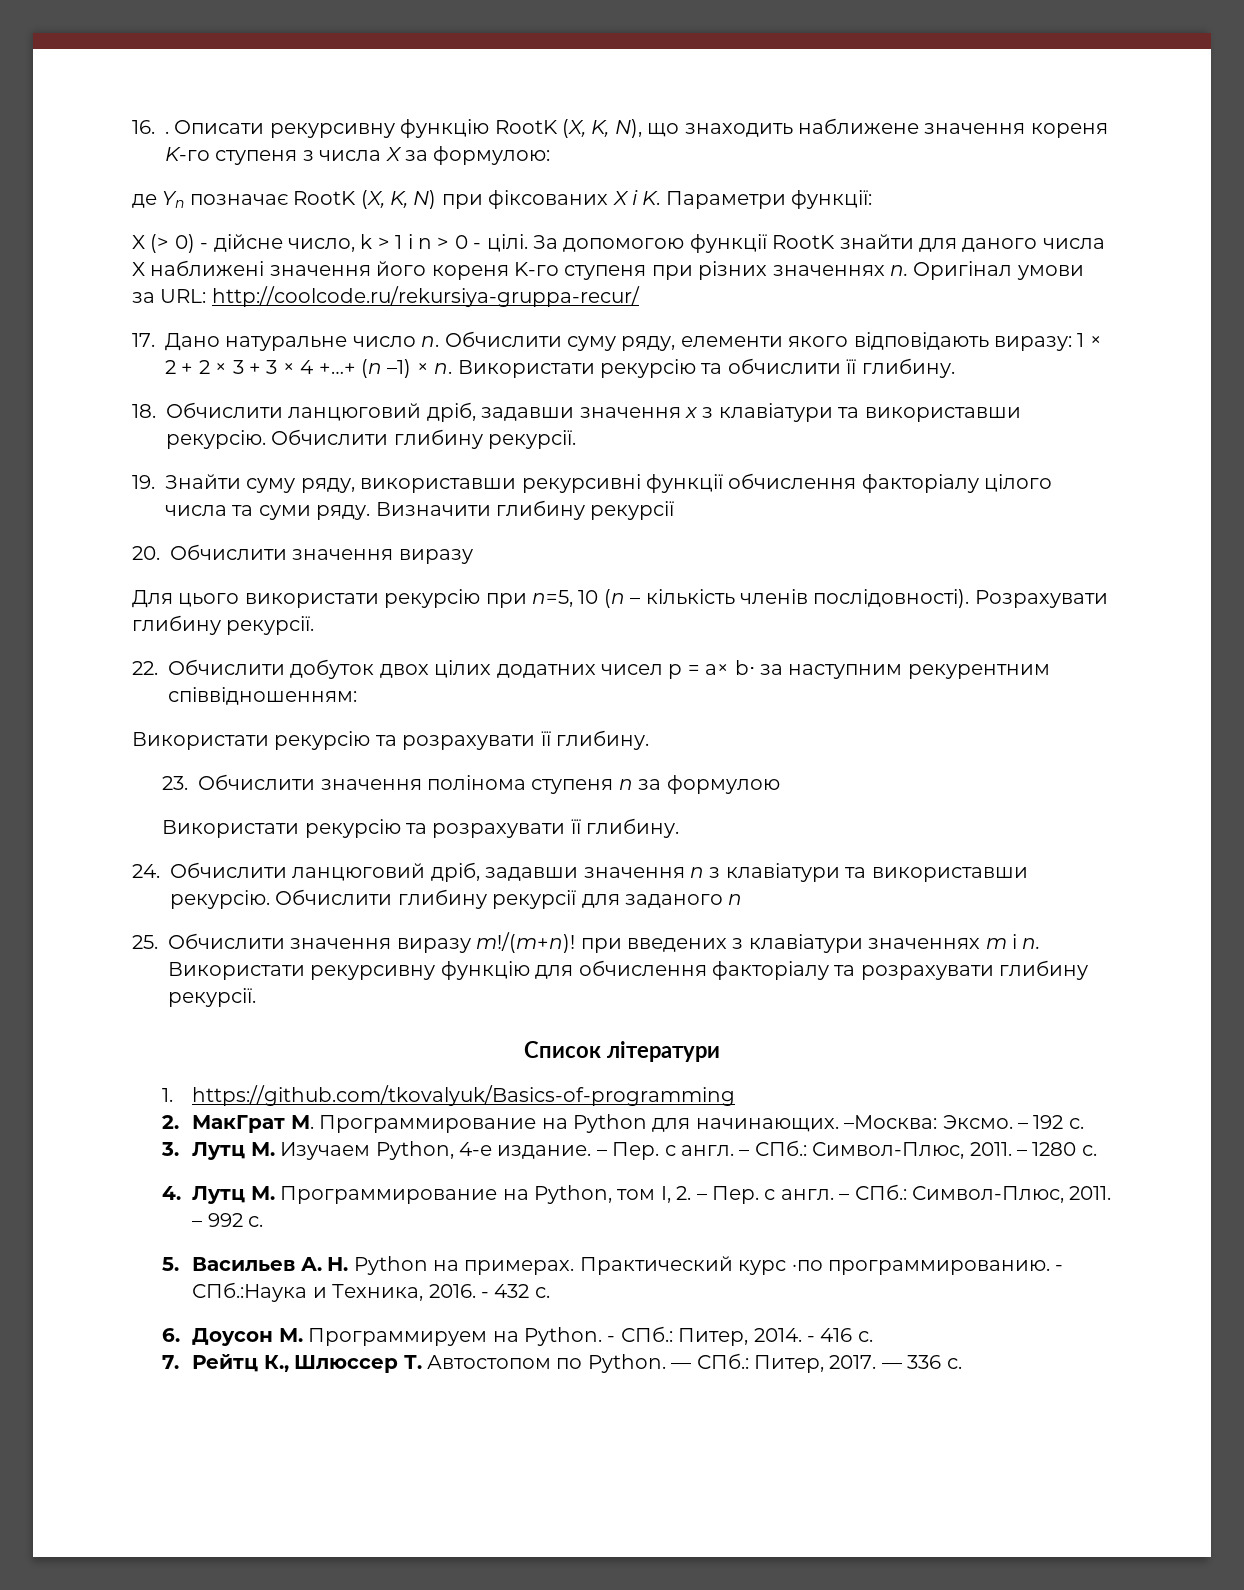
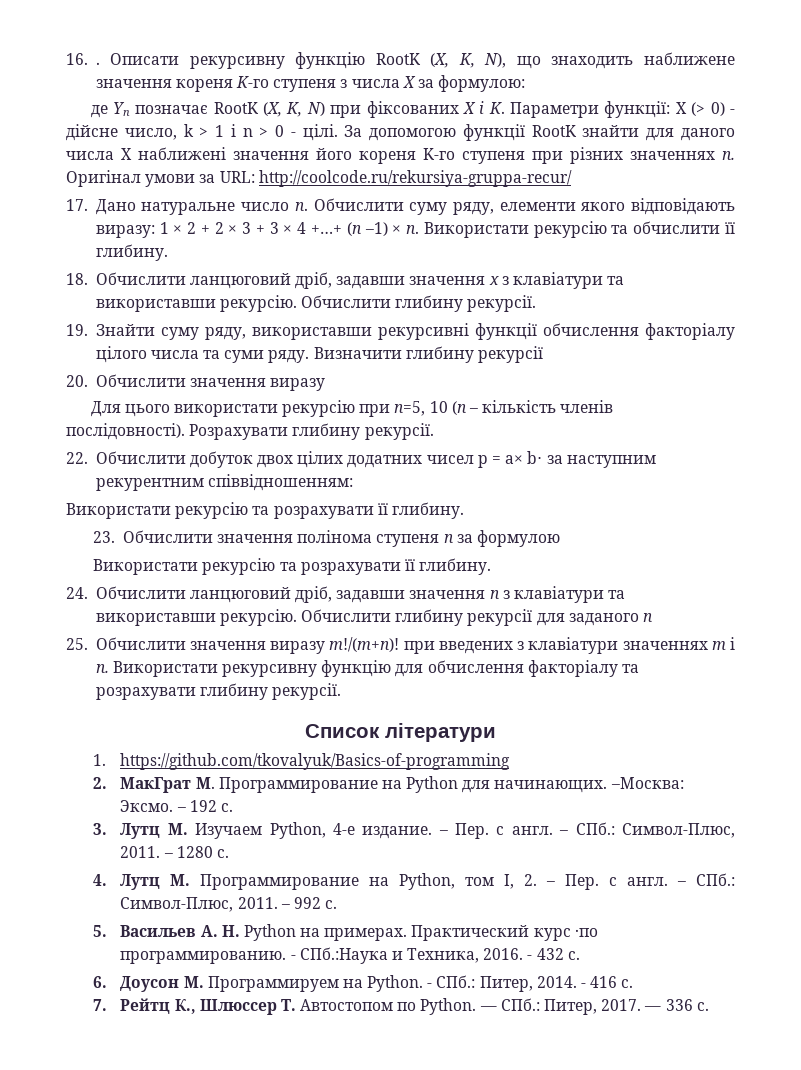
(873, 199) // -> (671, 109) none

